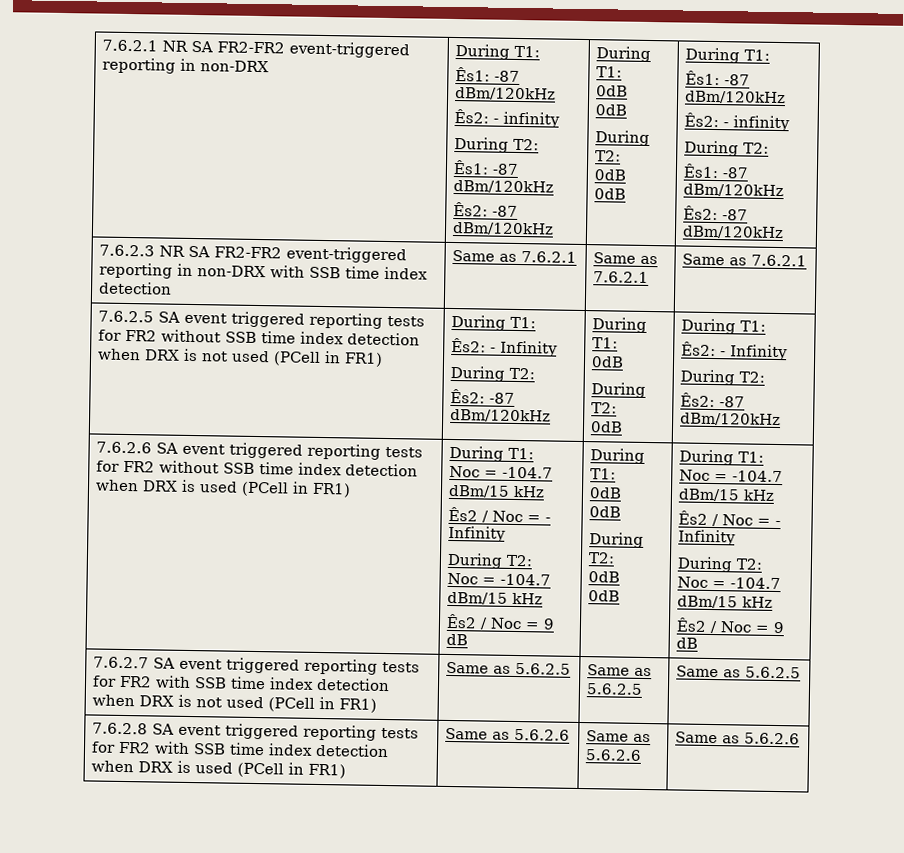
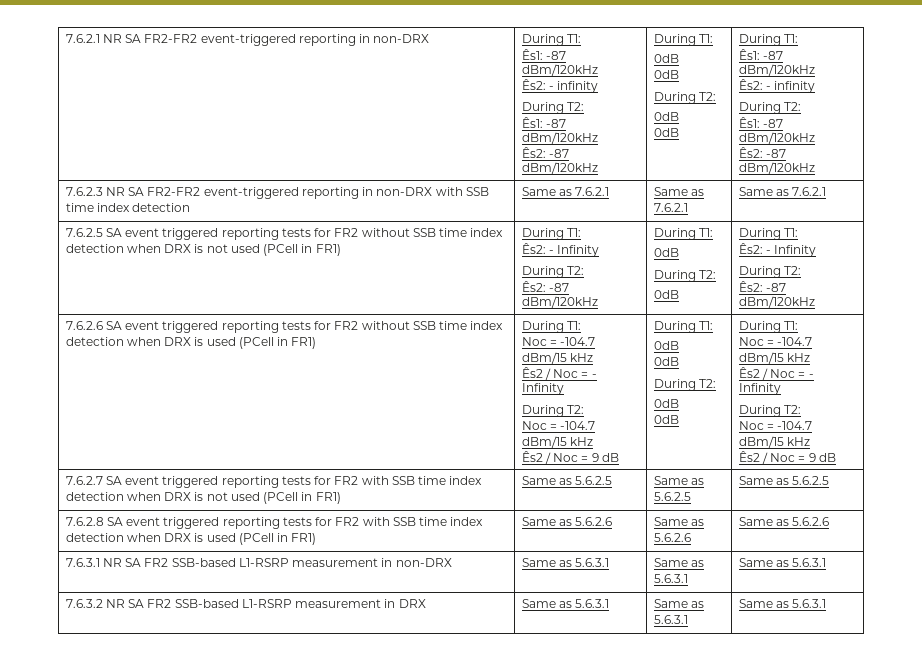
(800, 738) none -> [65,558,452,567] [521,558,610,567] [653,558,704,567] [653,574,688,583] [738,558,827,567] [65,599,426,608] [521,599,610,608] [653,599,704,608] [653,615,688,624] [738,599,827,608] // 7.6.3.1 NR SA FR2 SSB-based L1-RSRP measurement in non-DRX | Same as 5.6.3.1 | Same as 5.6.3.1 | Same as 5.6.3.1 // 7.6.3.2 NR SA FR2 SSB-based L1-RSRP measurement in DRX | Same as 5.6.3.1 | Same as 5.6.3.1 | Same as 5.6.3.1

